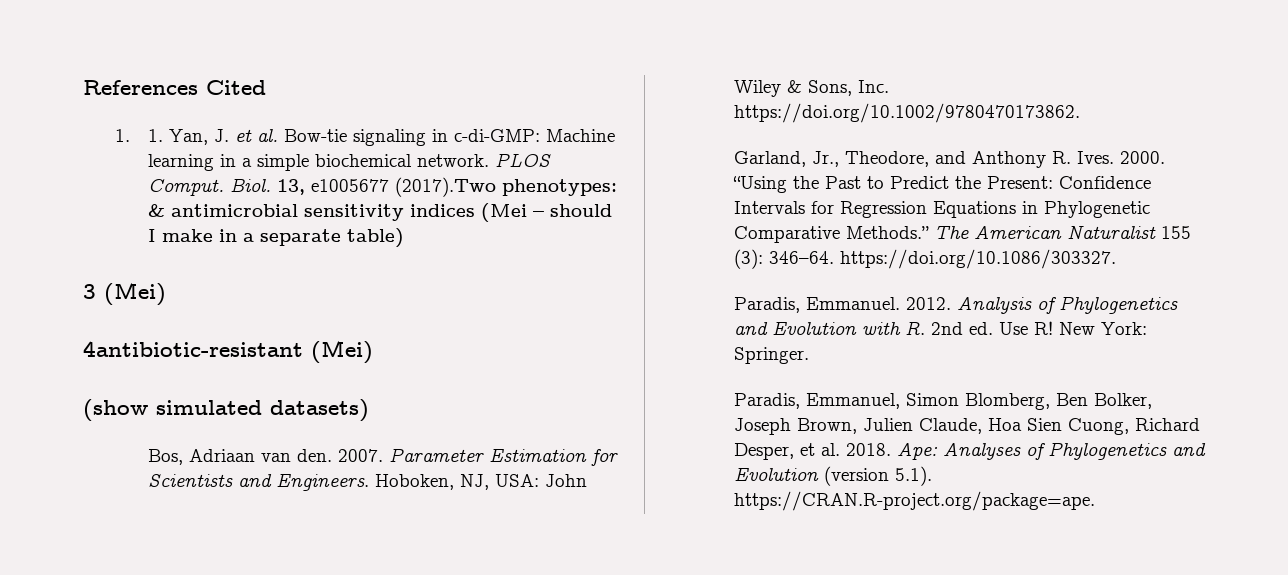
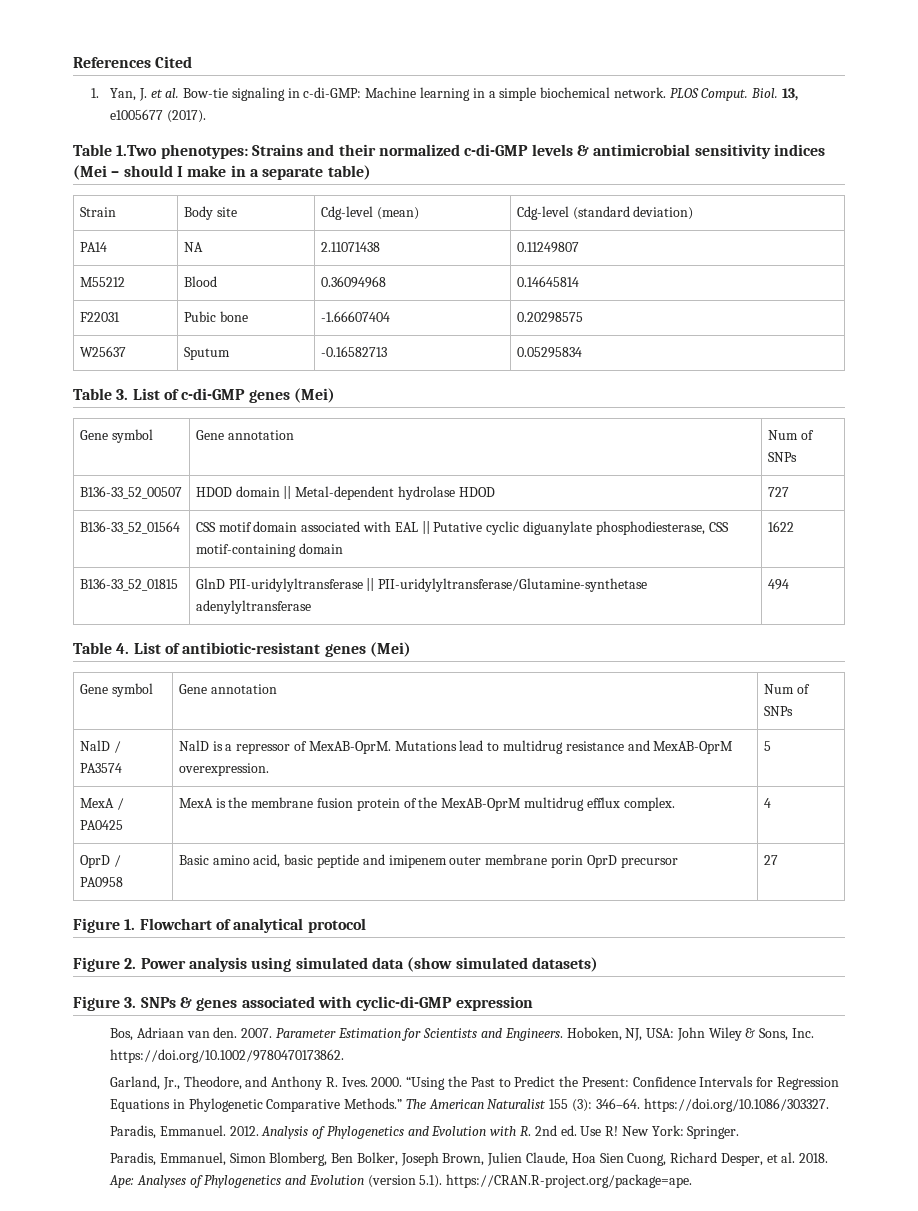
[147,129,163,142] 1. -> (100, 93) none
[394,177,617,197] (2017).Two phenotypes: -> [166,110,206,123] [73,144,573,159] (2017). // Table 1.Two phenotypes: Strains and their normalized c-di-GMP levels
[83,282,166,306] [83,340,373,364] [83,399,369,422] // 3 (Mei) // 4antibiotic-resistant (Mei) // (show simulated datasets) -> [79,207,116,217] [183,206,237,220] [320,206,419,220] [516,206,694,220] [79,242,107,252] [183,242,203,252] [320,242,380,252] [516,242,579,253] [79,277,125,287] [183,276,217,287] [320,276,386,288] [516,276,579,287] [79,312,120,322] [183,311,248,322] [320,311,390,322] [516,312,583,323] [79,346,126,357] [183,347,230,360] [320,346,387,357] [516,347,582,358] [73,388,335,403] [79,429,153,443] [195,430,294,440] [767,430,814,440] [767,452,797,462] [79,486,182,499] [195,486,495,500] [767,487,789,497] [79,521,180,534] [195,521,729,535] [195,543,343,557] [767,521,794,532] [79,578,178,591] [195,578,648,592] [195,600,311,614] [767,579,789,590] [73,642,411,657] [79,683,153,697] [178,684,277,694] [763,684,810,694] [763,706,793,716] [79,740,121,753] [79,763,122,773] [178,740,734,754] [178,763,269,776] [763,741,771,751] [79,798,124,810] [79,820,123,830] [178,797,675,811] [763,798,771,808] [79,855,121,868] [79,877,123,888] [178,854,678,868] [763,855,778,865] [73,918,366,933] [73,957,598,972] [73,996,533,1011] // Strain | Body site | Cdg-level (mean) | Cdg-level (standard deviation) // PA14 | NA | 2.11071438 | 0.11249807 // M55212 | Blood | 0.36094968 | 0.14645814 // F22031 | Pubic bone | -1.66607404 | 0.20298575 // W25637 | Sputum | -0.16582713 | 0.05295834 // Table 3. List of c-di-GMP genes (Mei) // Gene symbol | Gene annotation | Num of SNPs // B136-33_52_00507 | HDOD domain || Metal-dependent hydrolase HDOD | 727 // B136-33_52_01564 | CSS motif domain associated with EAL || Putative cyclic diguanylate phosphodiesterase, CSS motif-containing domain | 1622 // B136-33_52_01815 | GlnD PII-uridylyltransferase || PII-uridylyltransferase/Glutamine-synthetase adenylyltransferase | 494 // Table 4. List of antibiotic-resistant genes (Mei) // Gene symbol | Gene annotation | Num of SNPs // NalD / PA3574 | NalD is a repressor of MexAB-OprM. Mutations lead to multidrug resistance and MexAB-OprM overexpression. | 5 // MexA / PA0425 | MexA is the membrane fusion protein of the MexAB-OprM multidrug efflux complex. | 4 // OprD / PA0958 | Basic amino acid, basic peptide and imipenem outer membrane porin OprD precursor | 27 // Figure 1. Flowchart of analytical protocol // Figure 2. Power analysis using simulated data (show simulated datasets) // Figure 3. SNPs & genes associated with cyclic-di-GMP expression

